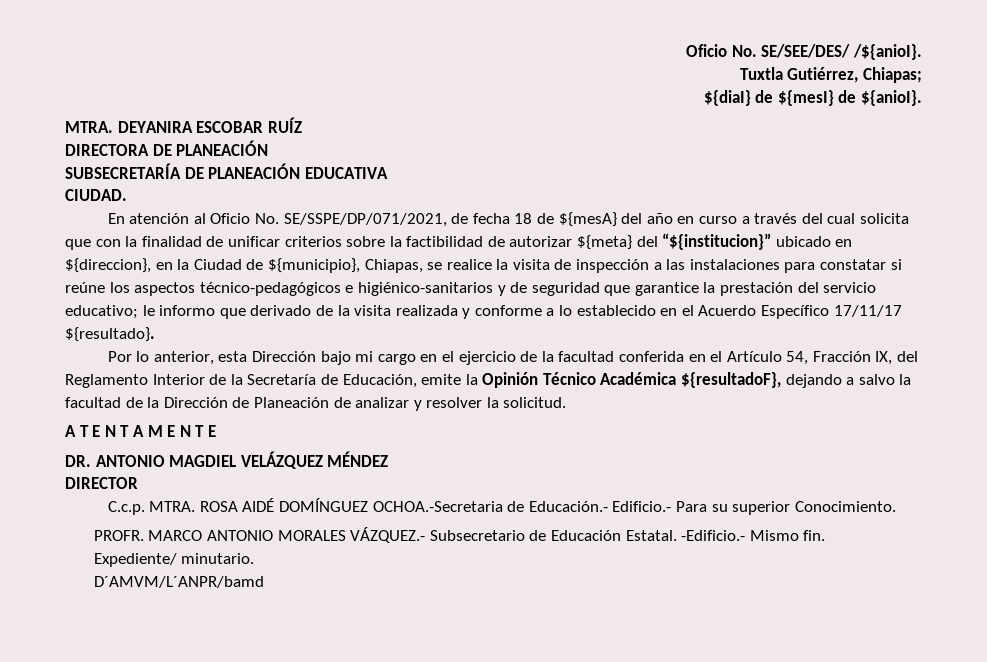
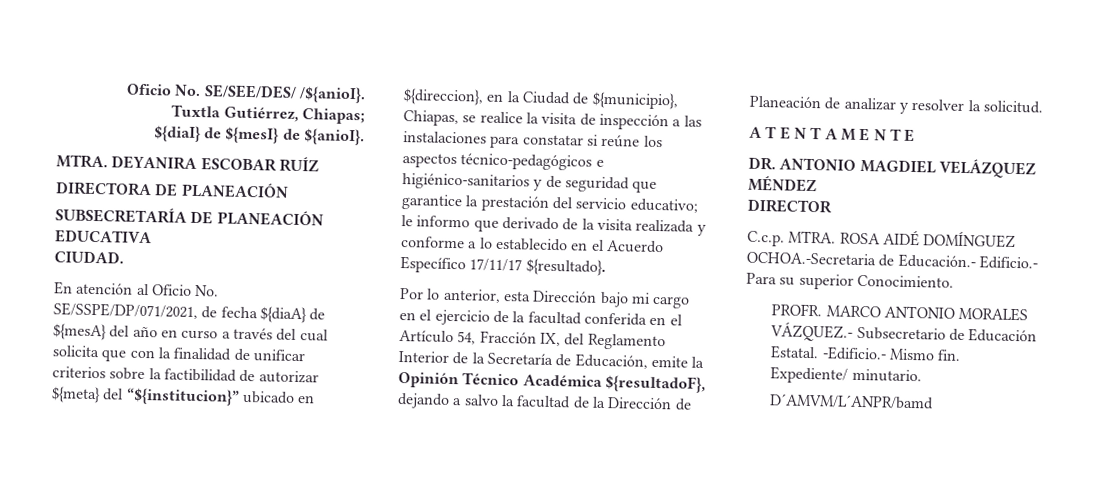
[514,213,533,224] 18 -> [259,306,307,324] ${diaA}

